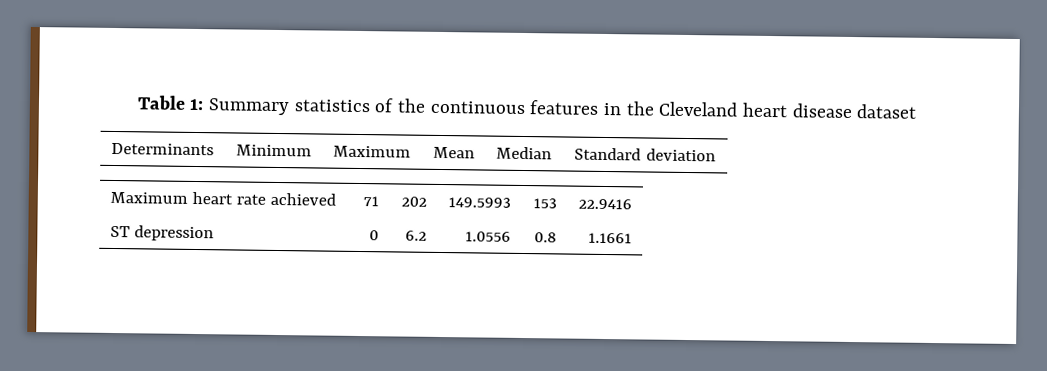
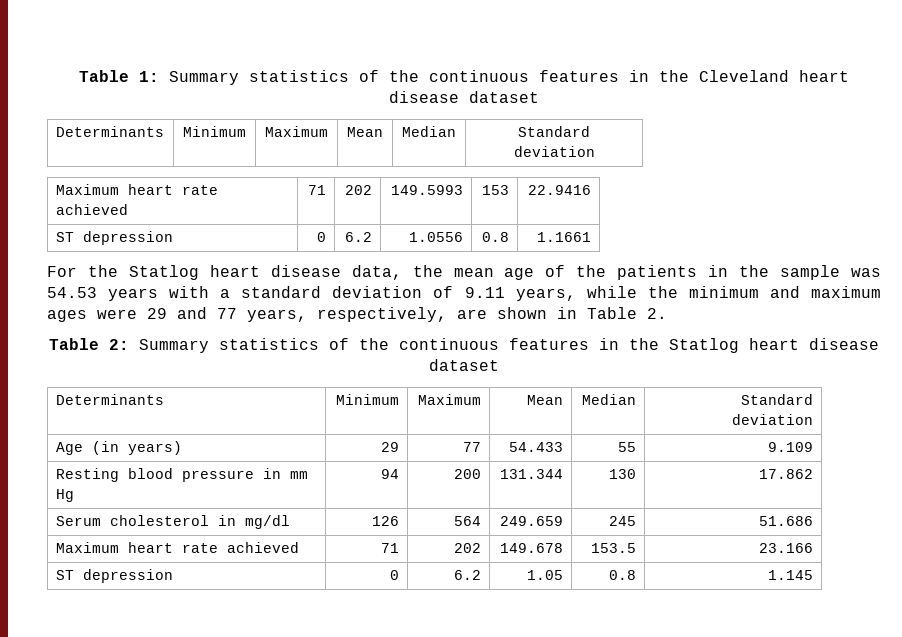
(633, 238) none -> [47,265,881,280] [47,286,882,301] [47,307,667,322] [49,338,879,353] [429,359,499,371] [55,394,164,405] [336,394,400,405] [418,394,482,405] [527,395,564,405] [582,394,637,405] [741,394,814,405] [732,414,814,425] [55,441,182,455] [381,442,400,452] [463,442,482,452] [509,442,564,452] [618,442,637,452] [768,442,814,452] [55,468,308,482] [55,489,74,502] [381,469,400,479] [454,469,482,479] [500,469,564,479] [609,469,637,479] [759,469,814,479] [55,515,290,529] [372,516,400,526] [454,516,482,526] [500,516,564,526] [609,516,637,526] [759,516,814,526] [55,542,299,553] [381,543,400,553] [454,543,482,553] [500,543,564,553] [591,543,637,553] [759,543,814,553] [55,569,173,583] [390,570,400,580] [454,570,482,580] [527,570,564,580] [609,570,637,580] [768,570,814,580] // For the Statlog heart disease data, the mean age of the patients in the sample was 54.53 years with a standard deviation of 9.11 years, while the minimum and maximum ages were 29 and 77 years, respectively, are shown in Table 2. // Table 2: Summary statistics of the continuous features in the Statlog heart disease dataset // Determinants | Minimum | Maximum | Mean | Median | Standard deviation // Age (in years) | 29 | 77 | 54.433 | 55 | 9.109 // Resting blood pressure in mm Hg | 94 | 200 | 131.344 | 130 | 17.862 // Serum cholesterol in mg/dl | 126 | 564 | 249.659 | 245 | 51.686 // Maximum heart rate achieved | 71 | 202 | 149.678 | 153.5 | 23.166 // ST depression | 0 | 6.2 | 1.05 | 0.8 | 1.145

